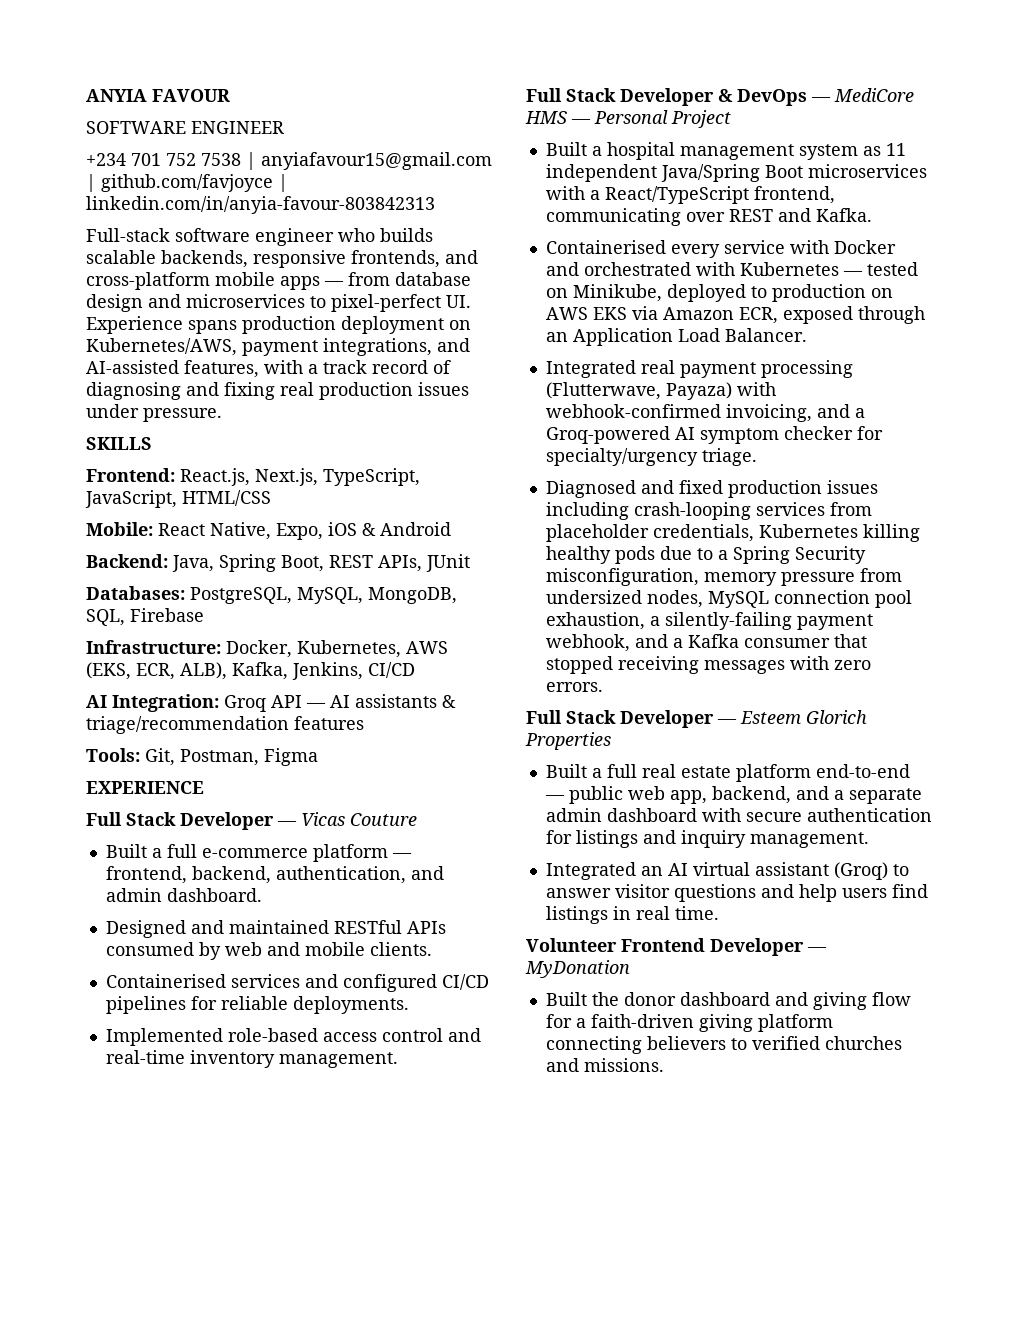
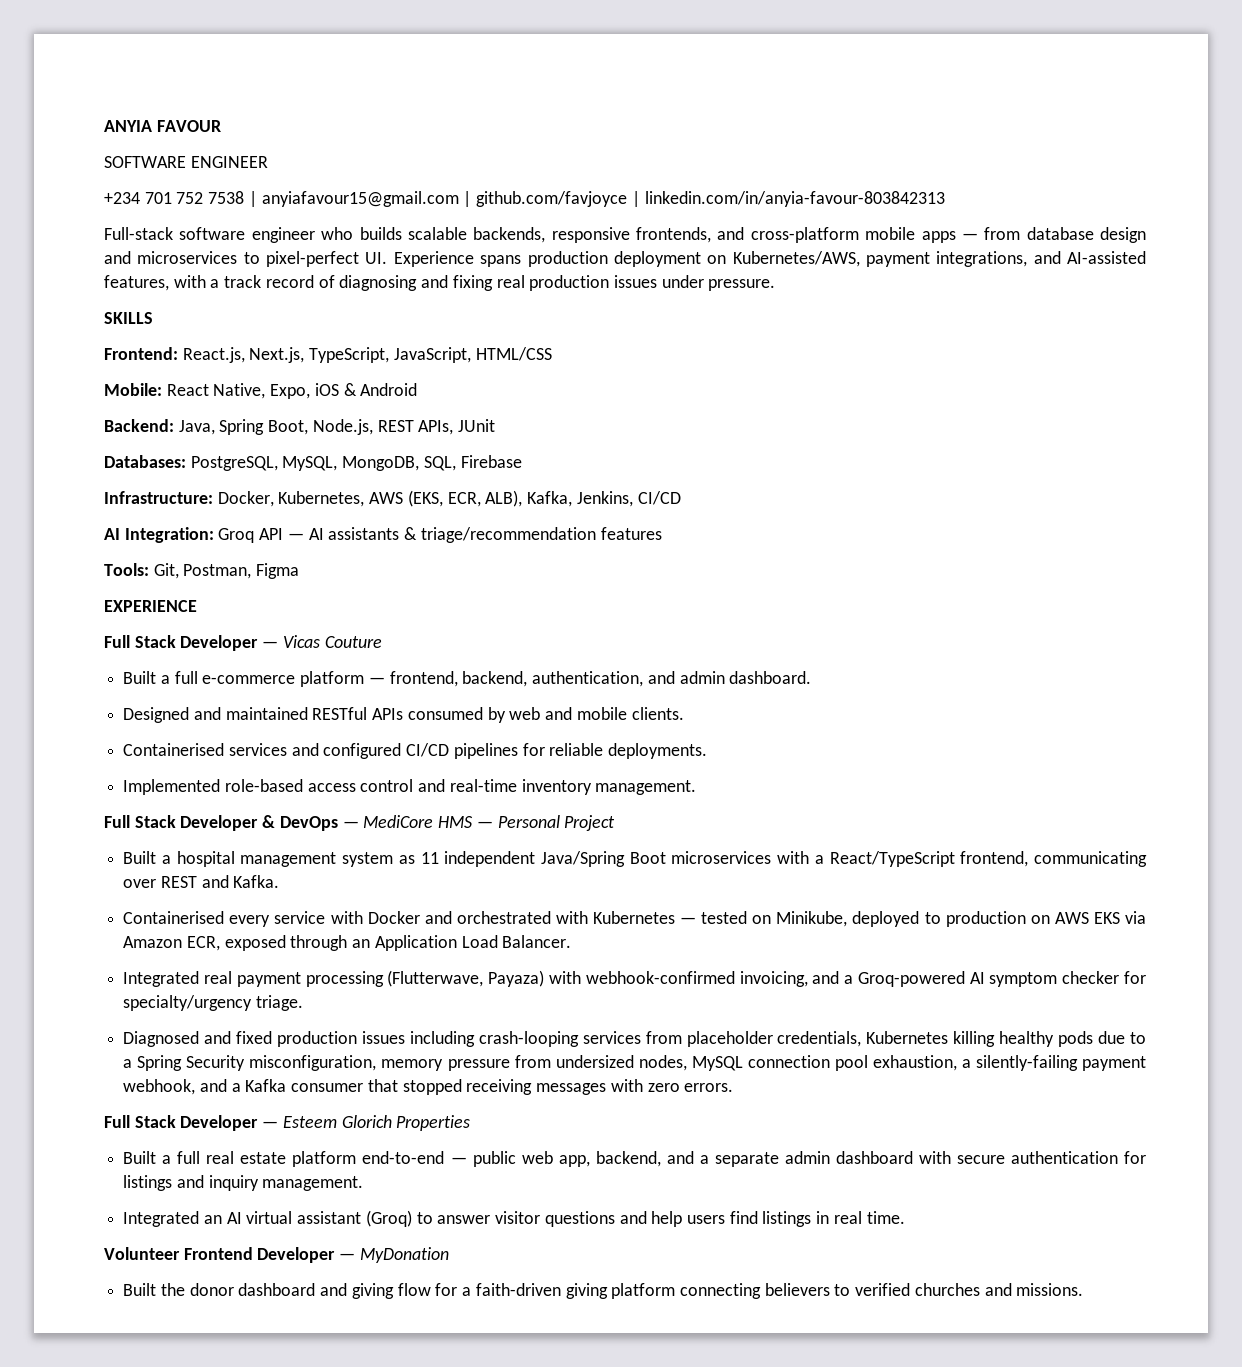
(324, 563) none -> [312,419,373,435] Node.js,

